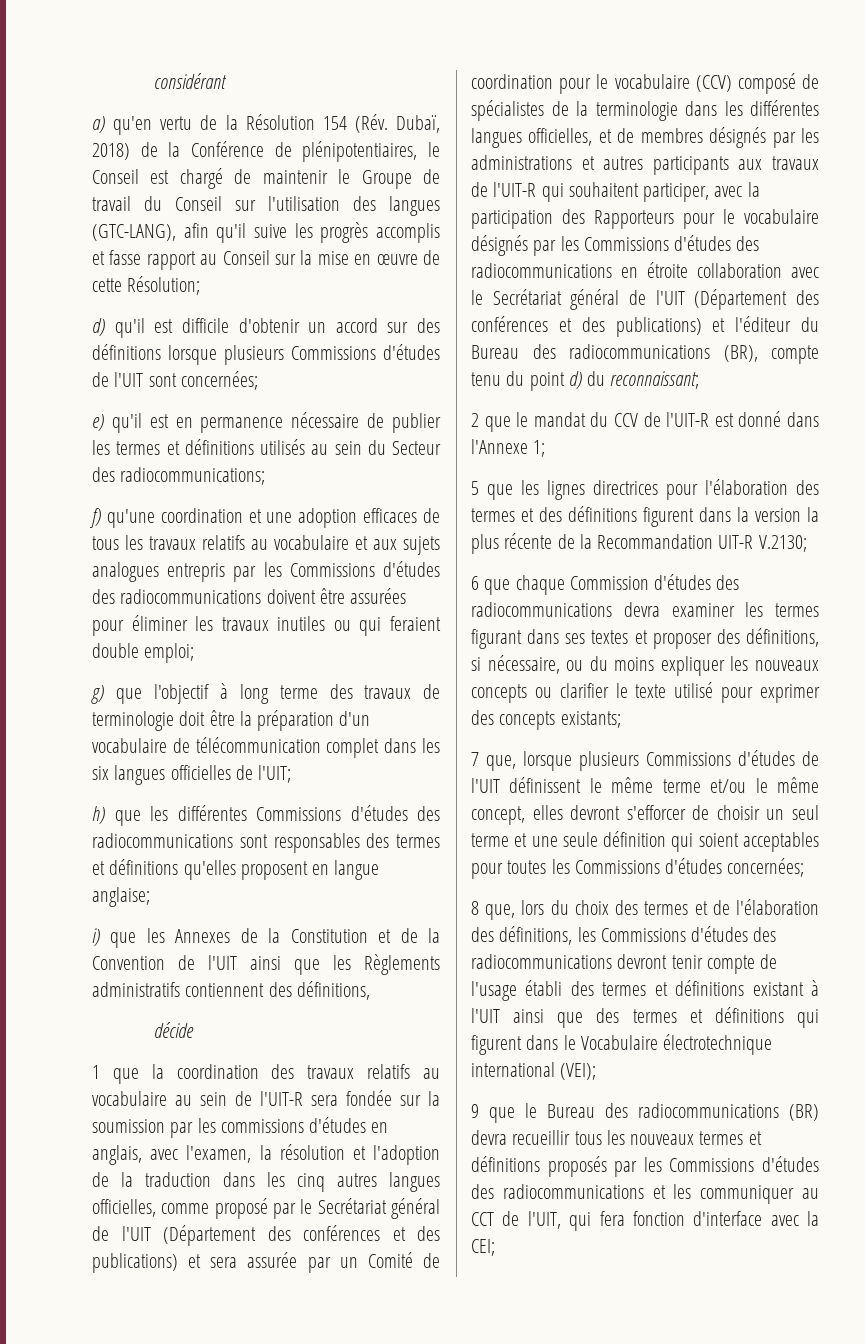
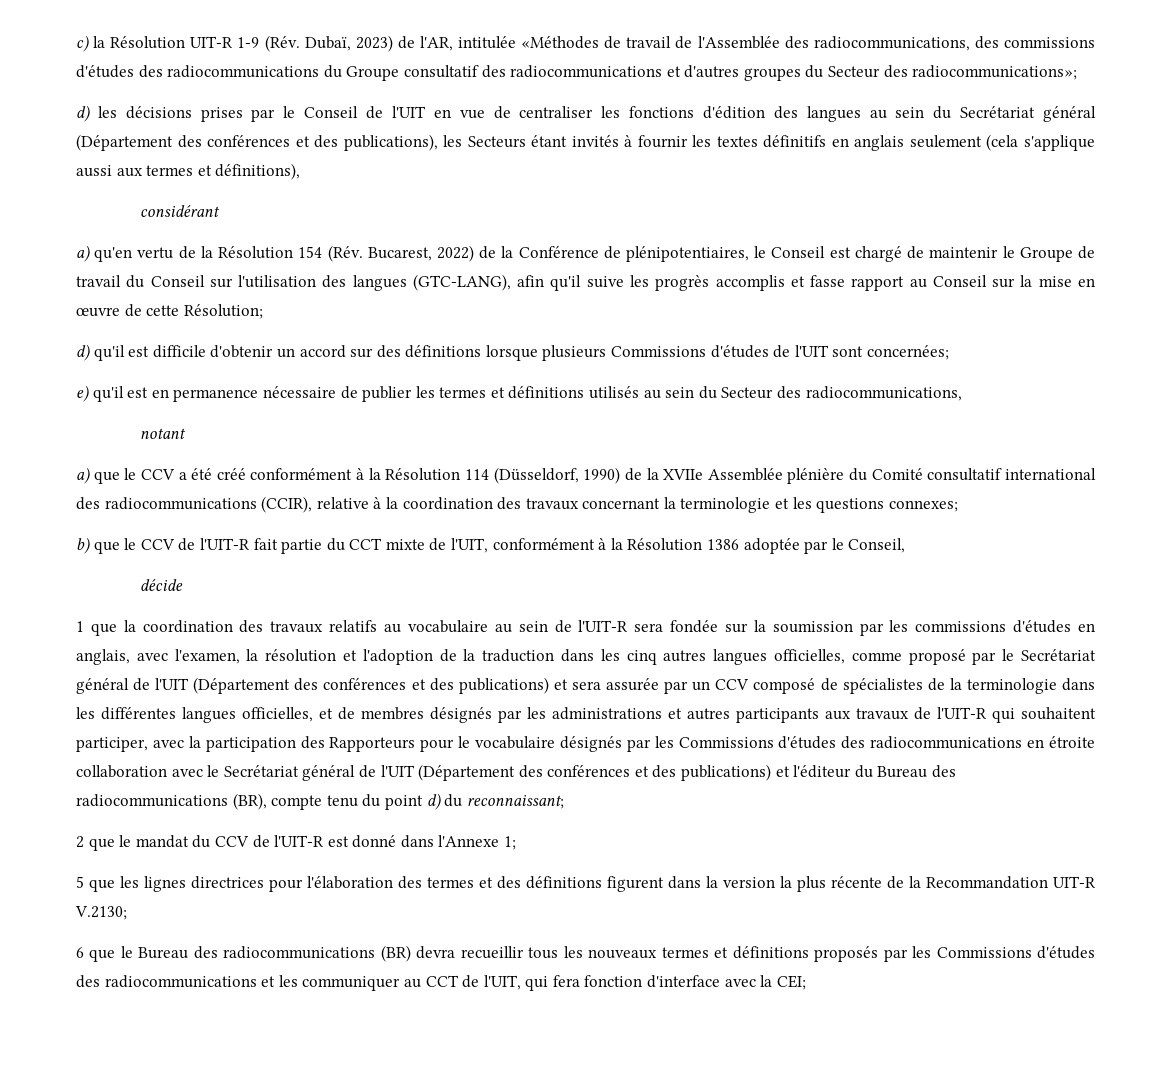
(153, 81) none -> [76,35,1095,52] [76,65,1078,81] [76,105,1097,122] [76,134,1095,151] [76,163,301,180] c) la Résolution UIT-R 1-9 (Rév. Dubaï, 2023) de l'AR, intitulée «Méthodes de travail de l'Assemblée des radiocommunications, des commissions d'études des radiocommunications du Groupe consultatif des radiocommunications et d'autres groupes du Secteur des radiocommunications»; // d) les décisions prises par le Conseil de l'UIT en vue de centraliser les fonctions d'édition des langues au sein du Secrétariat général (Département des conférences et des publications), les Secteurs étant invités à fournir les textes définitifs en anglais seulement (cela s'applique aussi aux termes et définitions), //
[396,115,440,133] [92,143,130,160] Dubaï, 2018) -> [367,245,474,262] Bucarest, 2022)
[120,467,266,485] [90,508,440,528] [92,535,440,555] [92,561,441,582] [92,588,407,604] [92,615,441,636] [92,643,195,663] [91,683,440,704] [92,710,371,731] [92,737,440,758] [92,765,292,785] [92,805,440,826] [92,833,440,853] [92,859,380,880] [92,887,150,907] [92,928,441,948] [92,954,440,975] [92,981,370,1000] radiocommunications; // f) qu'une coordination et une adoption efficaces de tous les travaux relatifs au vocabulaire et aux sujets analogues entrepris par les Commissions d'études des radiocommunications doivent être assurées pour éliminer les travaux inutiles ou qui feraient double emploi; // g) que l'objectif à long terme des travaux de terminologie doit être la préparation d'un vocabulaire de télécommunication complet dans les six langues officielles de l'UIT; // h) que les différentes Commissions d'études des radiocommunications sont responsables des termes et définitions qu'elles proposent en langue anglaise; // i) que les Annexes de la Constitution et de la Convention de l'UIT ainsi que les Règlements administratifs contiennent des définitions, -> [805,386,962,401] [139,428,186,439] [76,467,1096,484] [76,496,958,513] [76,537,906,554] radiocommunications, // notant // a) que le CCV a été créé conformément à la Résolution 114 (Düsseldorf, 1990) de la XVIIe Assemblée plénière du Comité consultatif international des radiocommunications (CCIR), relative à la coordination des travaux concernant la terminologie et les questions connexes; // b) que le CCV de l'UIT-R fait partie du CCT mixte de l'UIT, conformément à la Résolution 1386 adoptée par le Conseil,
[367,1252,440,1268] [471,74,732,94] Comité de coordination pour le vocabulaire (CCV) -> [715,679,750,690] CCV
[515,574,740,595] [471,602,819,617] [471,628,819,649] [471,655,819,676] [471,682,820,703] [471,710,621,730] [471,750,819,771] [471,777,819,793] [471,805,819,825] [471,831,819,852] [471,858,805,879] [471,899,820,920] [471,926,777,945] [471,954,778,974] [471,980,819,1001] [471,1007,819,1028] [471,1034,773,1055] [471,1062,597,1080] [471,1104,515,1123] chaque Commission d'études des radiocommunications devra examiner les termes figurant dans ses textes et proposer des définitions, si nécessaire, ou du moins expliquer les nouveaux concepts ou clarifier le texte utilisé pour exprimer des concepts existants; // 7 que, lorsque plusieurs Commissions d'études de l'UIT définissent le même terme et/ou le même concept, elles devront s'efforcer de choisir un seul terme et une seule définition qui soient acceptables pour toutes les Commissions d'études concernées; // 8 que, lors du choix des termes et de l'élaboration des définitions, les Commissions d'études des radiocommunications devront tenir compte de l'usage établi des termes et définitions existant à l'UIT ainsi que des termes et définitions qui figurent dans le Vocabulaire électrotechnique international (VEI); // 9 que -> (116, 955) none

